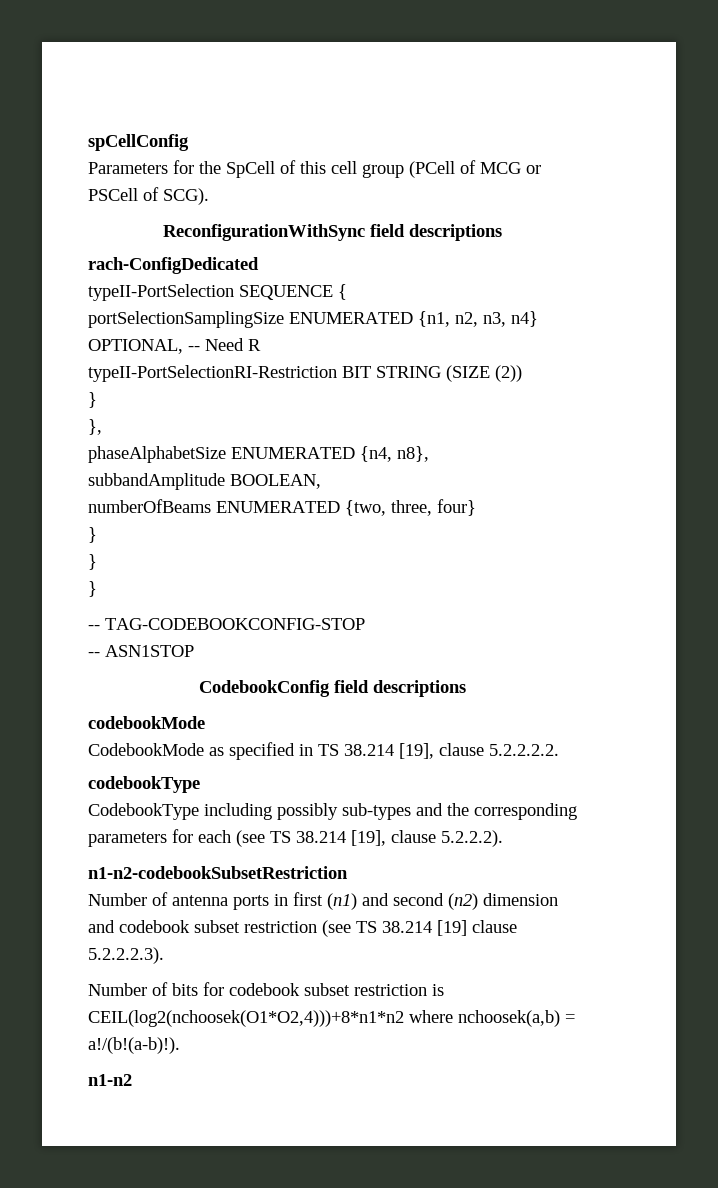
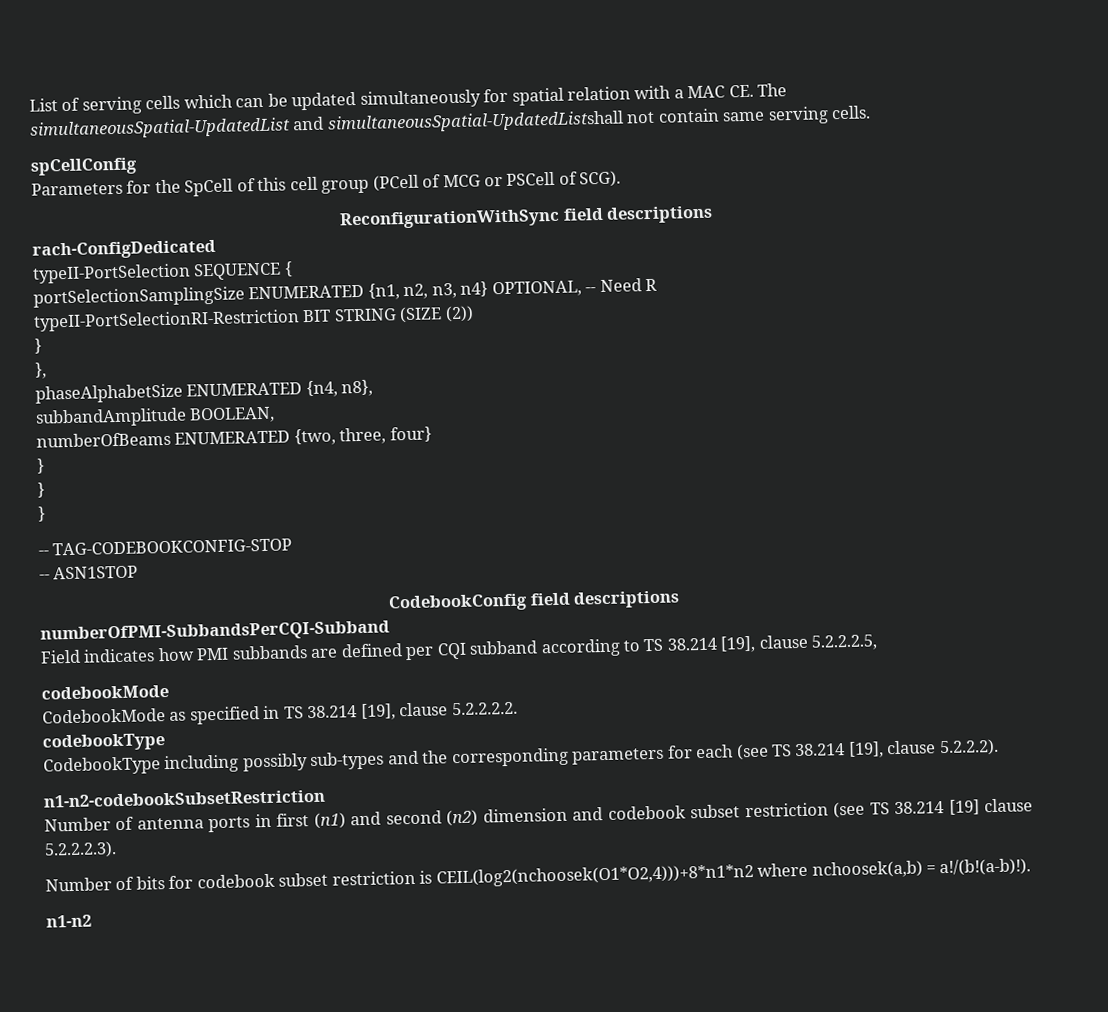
(88, 142) none -> [29,83,788,115] [29,105,872,140] List of serving cells which can be updated simultaneously for spatial relation with a MAC CE. The simultaneousSpatial-UpdatedList and simultaneousSpatial-UpdatedListshall not contain same serving cells. //
(466, 688) none -> [40,620,390,644] [40,634,879,664] // numberOfPMI-SubbandsPerCQI-Subband // Field indicates how PMI subbands are defined per CQI subband according to TS 38.214 [19], clause 5.2.2.2.5,

